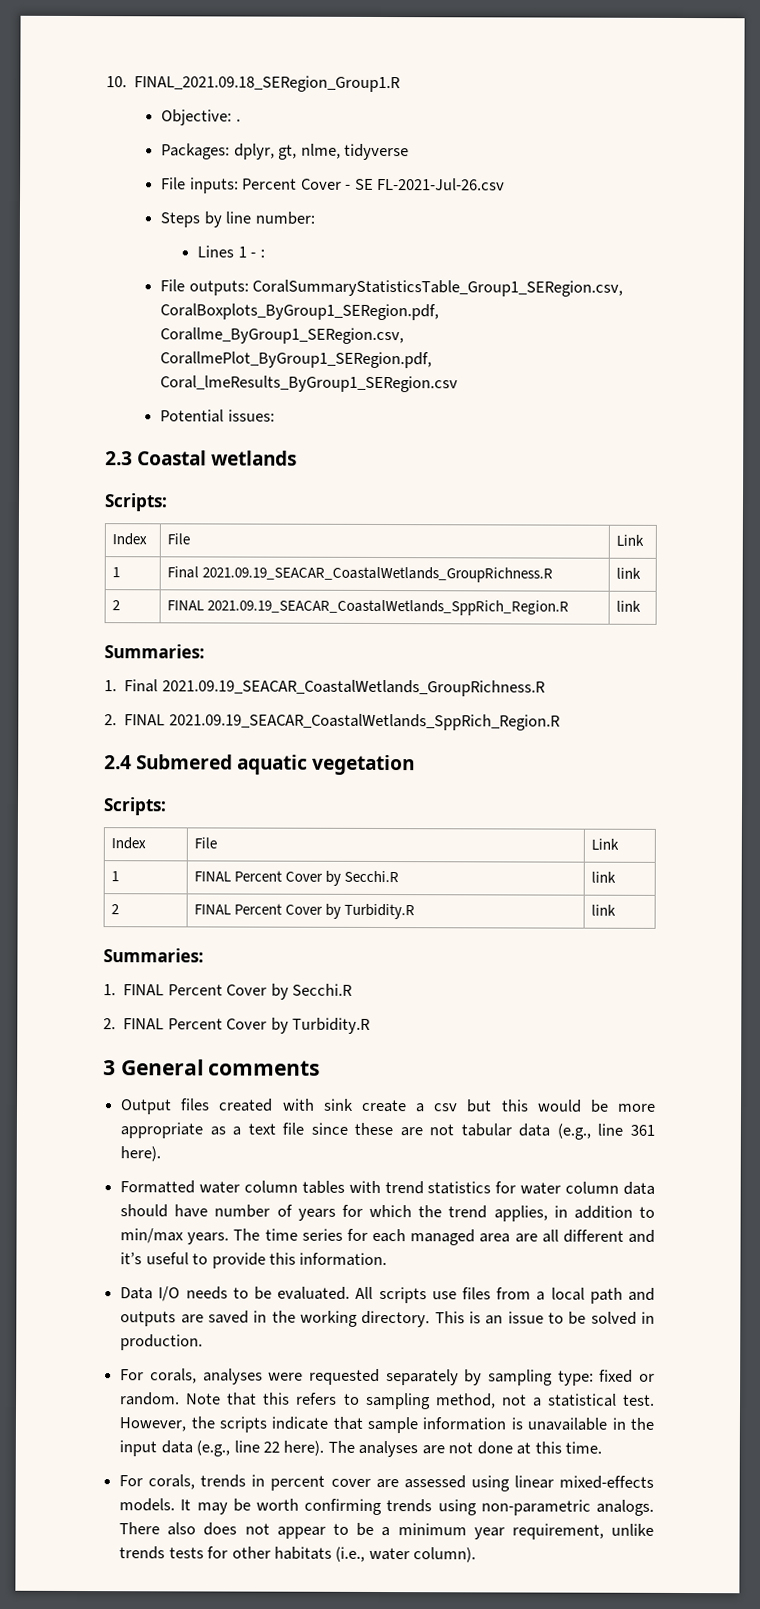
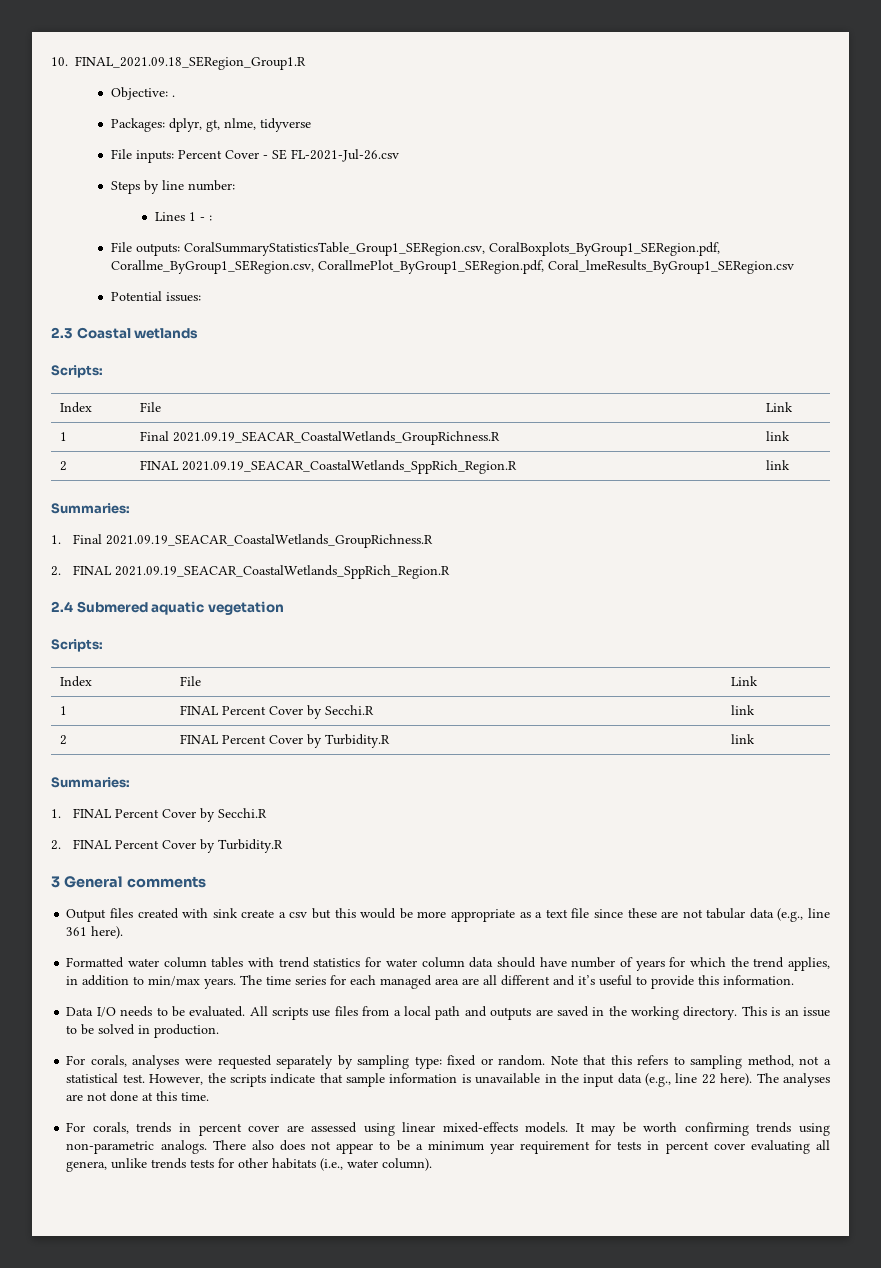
[511,1523,604,1540] requirement, -> [520,1140,831,1154] [66,1161,108,1172] requirement for tests in percent cover evaluating all genera,

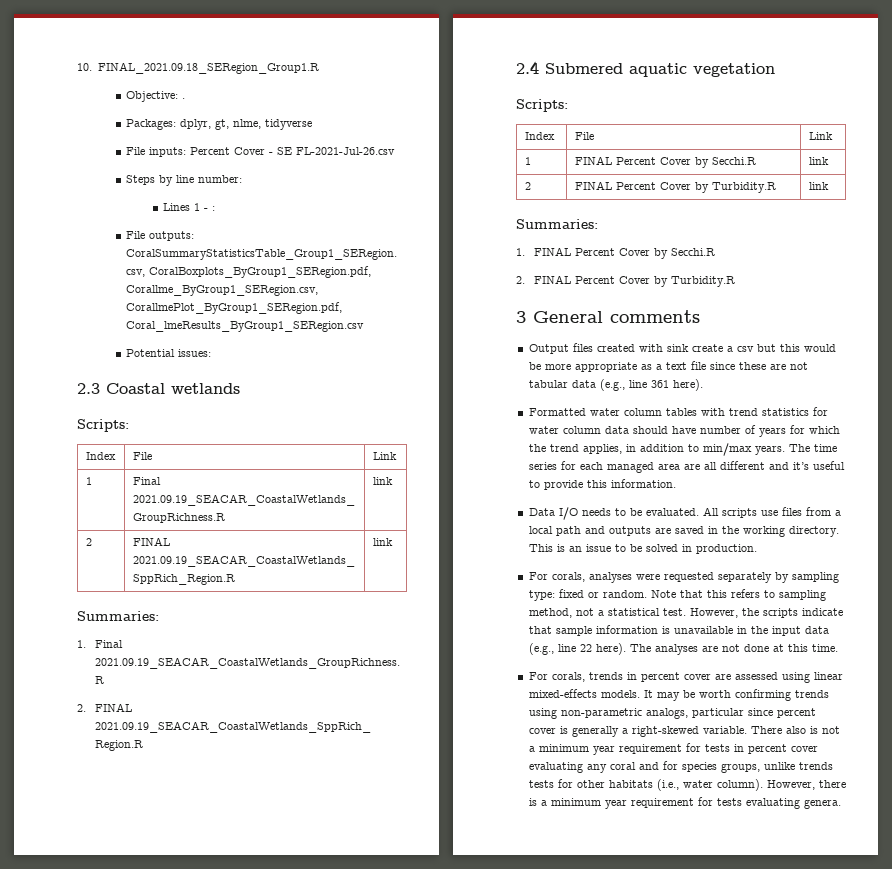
[160,1140,410,1154] analogs. There also does not appear to be -> [645,708,816,719] [528,726,840,737] analogs, particular since percent cover is generally a right-skewed variable. There also is not
[816,1140,831,1150] [66,1161,108,1172] all genera, -> [586,761,760,773] any coral and for species groups,
(433, 1164) none -> [766,780,846,790] [528,797,841,809] However, there is a minimum year requirement for tests evaluating genera.

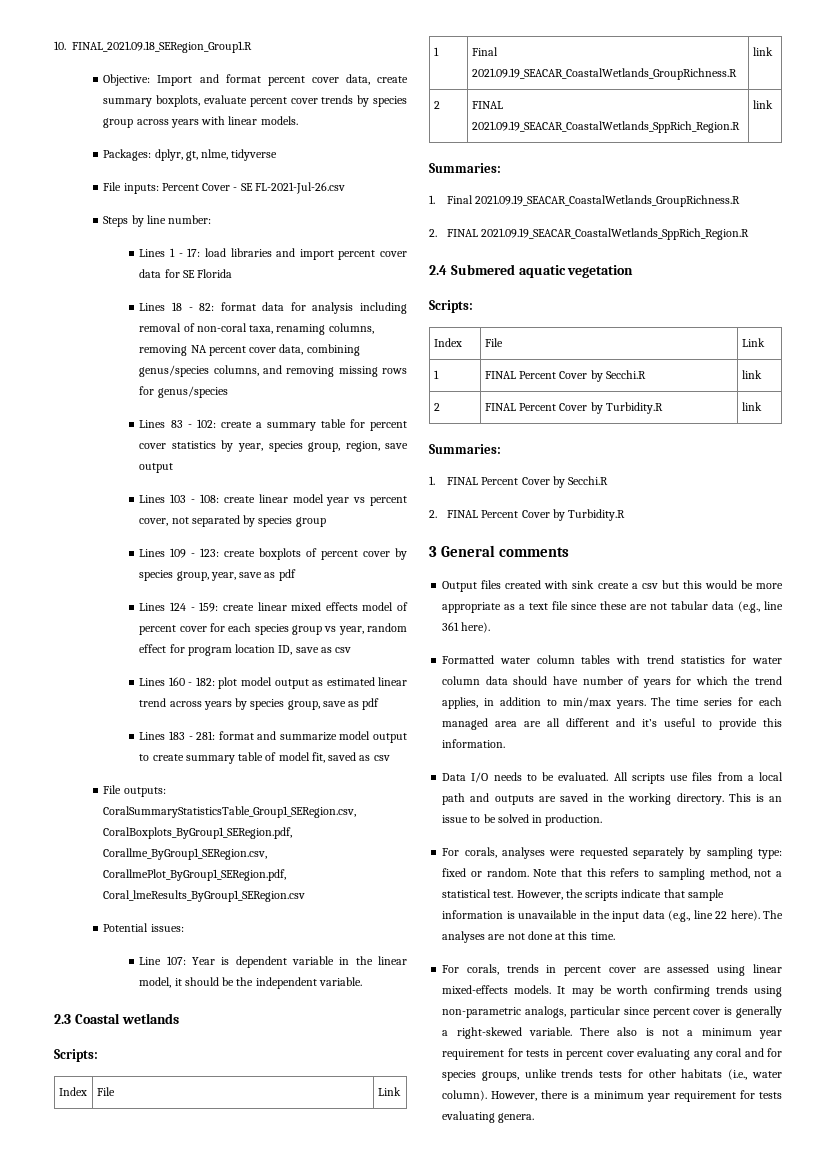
[182,98,186,99] . -> [157,74,408,86] [103,95,407,107] [103,116,298,128] Import and format percent cover data, create summary boxplots, evaluate percent cover trends by species group across years with linear models.
[212,206,216,211] : -> [187,248,407,260] [139,269,233,278] [139,302,407,314] [139,323,374,335] [139,344,360,356] [139,365,408,377] [139,386,228,398] [139,419,407,431] [139,440,408,452] [139,463,174,473] [139,494,407,506] [139,515,326,527] [139,548,407,560] [139,569,296,581] [139,602,409,612] [139,623,407,635] [139,644,352,656] [139,677,407,689] [139,698,380,710] [139,731,407,743] [139,752,390,764] 17: load libraries and import percent cover data for SE Florida // Lines 18 - 82: format data for analysis including removal of non-coral taxa, renaming columns, removing NA percent cover data, combining genus/species columns, and removing missing rows for genus/species // Lines 83 - 102: create a summary table for percent cover statistics by year, species group, region, save output // Lines 103 - 108: create linear model year vs percent cover, not separated by species group // Lines 109 - 123: create boxplots of percent cover by species group, year, save as pdf // Lines 124 - 159: create linear mixed effects model of percent cover for each species group vs year, random effect for program location ID, save as csv // Lines 160 - 182: plot model output as estimated linear trend across years by species group, save as pdf // Lines 183 - 281: format and summarize model output to create summary table of model fit, saved as csv
(212, 353) none -> [139,956,407,968] [139,977,362,989] // Line 107: Year is dependent variable in the linear model, it should be the independent variable.

